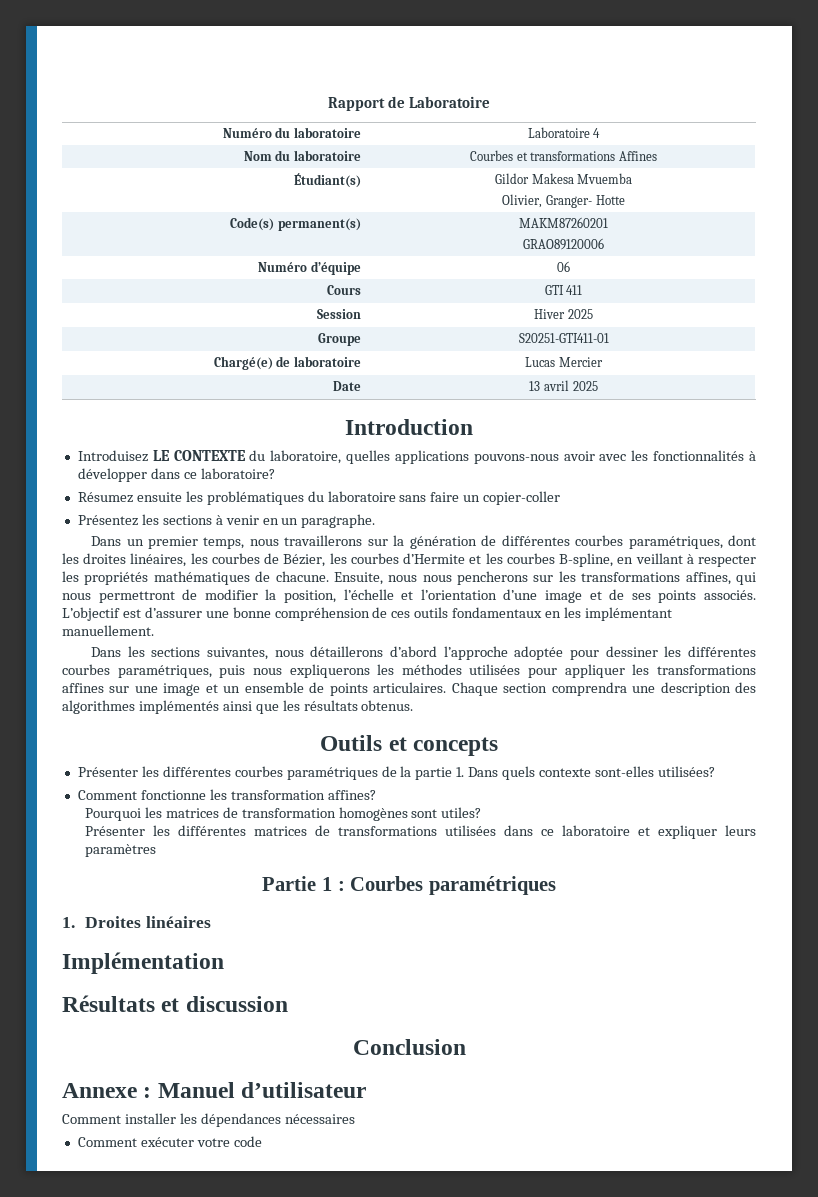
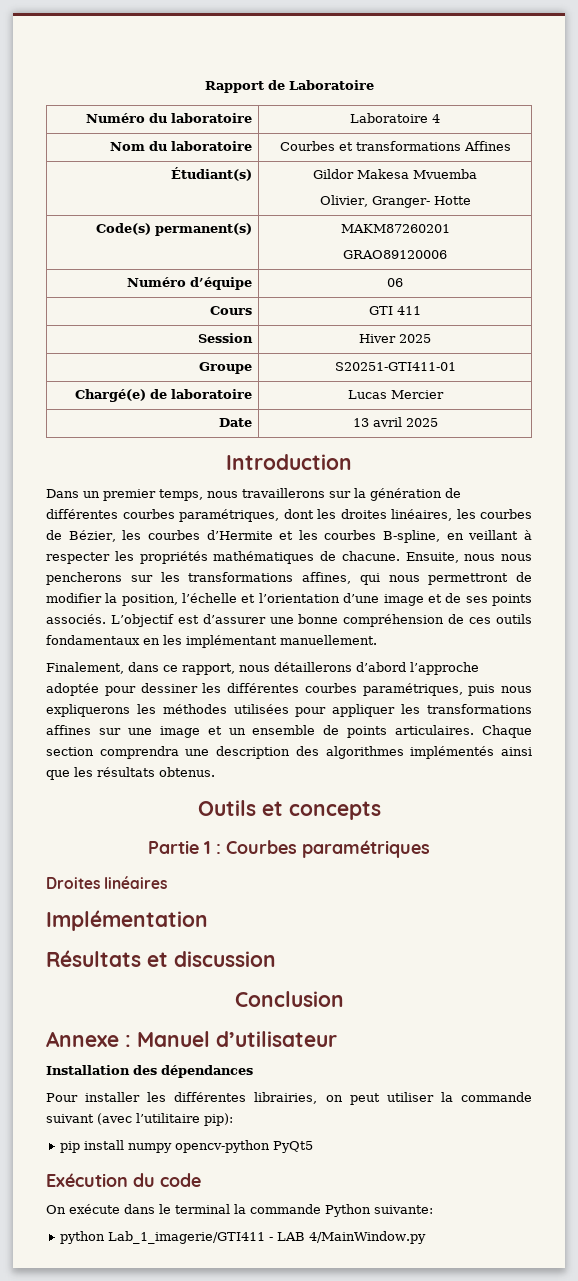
[77,450,756,464] [77,468,275,482] [77,491,561,505] [77,514,376,528] // Introduisez LE CONTEXTE du laboratoire, quelles applications pouvons-nous avoir avec les fonctionnalités à développer dans ce laboratoire? // Résumez ensuite les problématiques du laboratoire sans faire un copier-coller // Présentez les sections à venir en un paragraphe. -> (352, 462) none
[91,646,269,660] Dans les sections suivantes, -> [46,662,235,675] Finalement, dans ce rapport,
[77,766,715,780] [77,789,376,800] [84,807,482,821] [84,825,756,839] [84,844,156,857] // Présenter les différentes courbes paramétriques de la partie 1. Dans quels contexte sont-elles utilisées? // Comment fonctionne les transformation affines? // Pourquoi les matrices de transformation homogènes sont utiles? // Présenter les différentes matrices de transformations utilisées dans ce laboratoire et expliquer leurs paramètres -> (381, 810) none
[62,917,75,928] 1. -> (430, 849) none
[62,1113,355,1127] [77,1136,262,1147] Comment installer les dépendances nécessaires // Comment exécuter votre code -> [46,1065,253,1078] [46,1092,532,1105] [46,1113,233,1126] [60,1140,314,1153] [46,1173,201,1187] [46,1204,433,1217] [60,1231,427,1244] Installation des dépendances // Pour installer les différentes librairies, on peut utiliser la commande suivant (avec l’utilitaire pip): // pip install numpy opencv-python PyQt5 // Exécution du code // On exécute dans le terminal la commande Python suivante: // python Lab_1_imagerie/GTI411 - LAB 4/MainWindow.py

